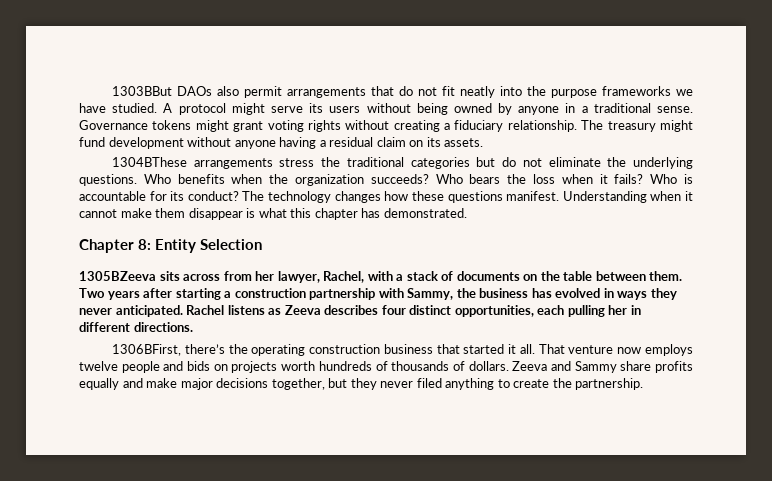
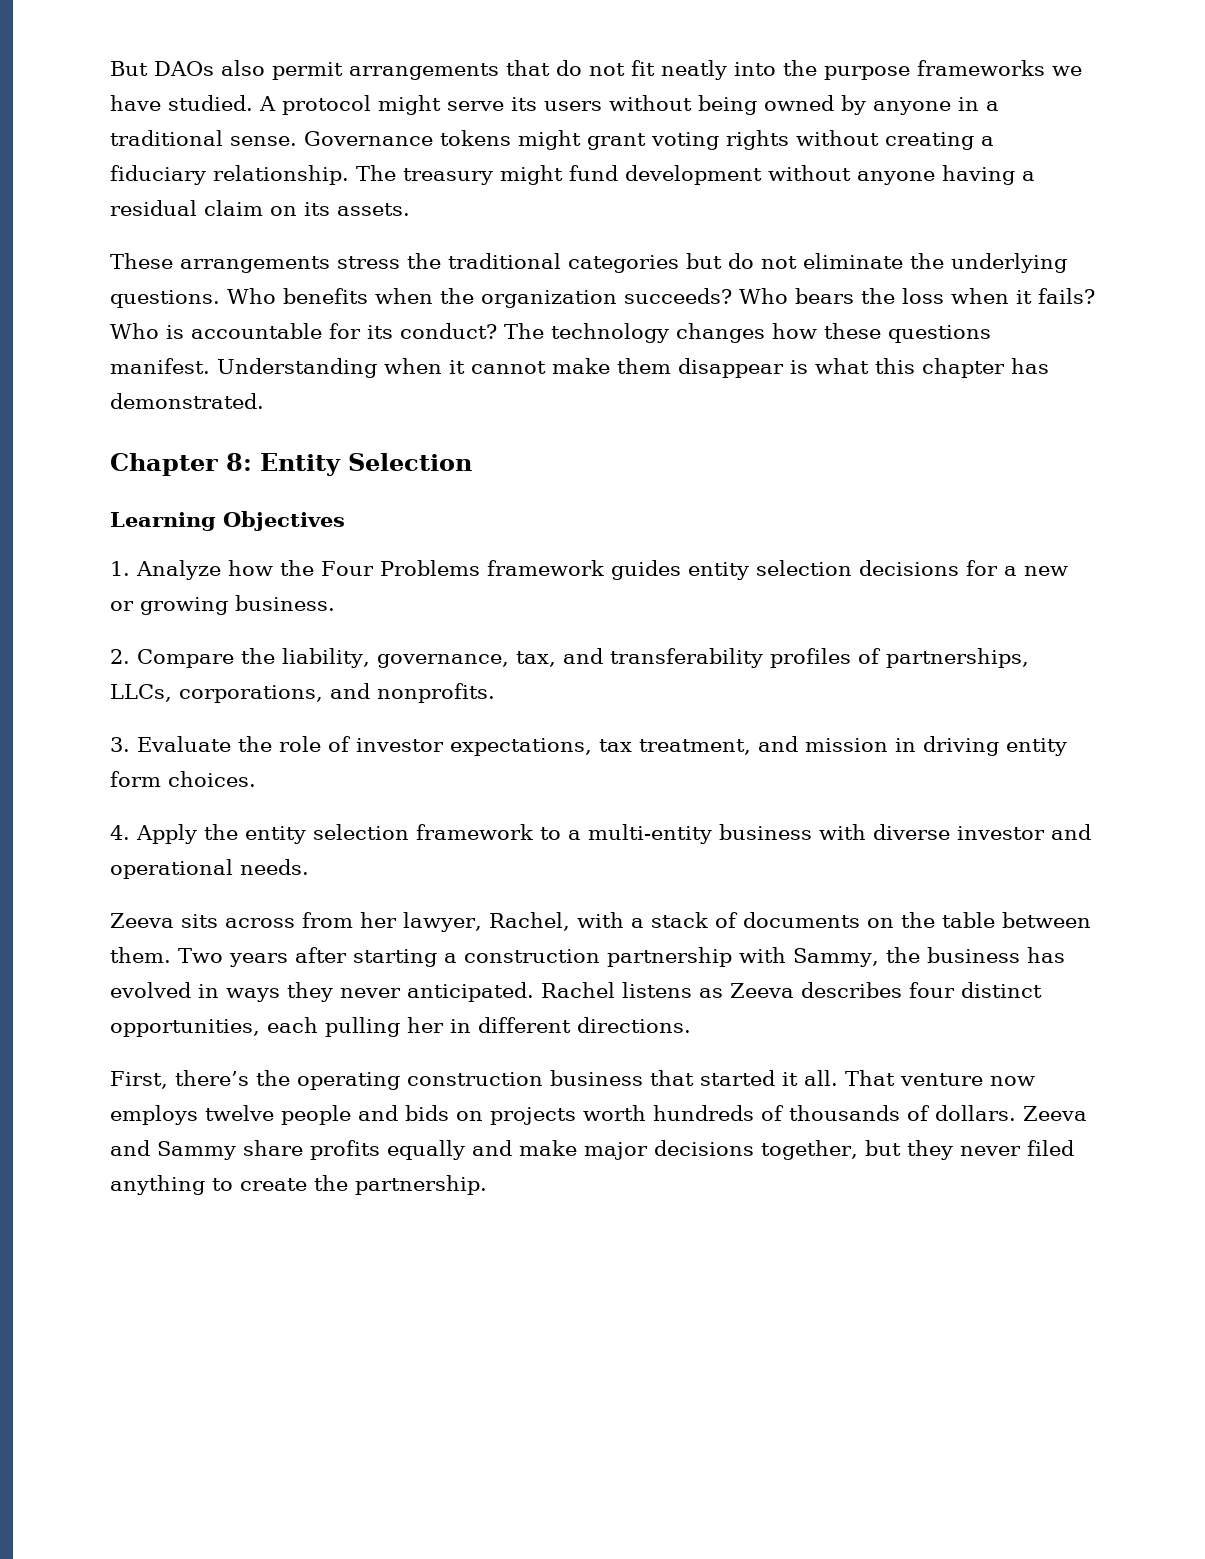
[112,86,173,96] 1303BBut -> [110,61,148,76] But
[112,157,188,167] 1304BThese -> [110,253,173,269] These
[79,271,156,281] 1305BZeeva -> [110,511,345,531] [110,560,1068,580] [110,595,335,615] [110,648,1029,668] [110,683,495,703] [110,736,1067,756] [110,771,256,787] [110,824,1091,844] [110,859,309,879] [110,913,174,928] Learning Objectives // 1. Analyze how the Four Problems framework guides entity selection decisions for a new or growing business. // 2. Compare the liability, governance, tax, and transferability profiles of partnerships, LLCs, corporations, and nonprofits. // 3. Evaluate the role of investor expectations, tax treatment, and mission in driving entity form choices. // 4. Apply the entity selection framework to a multi-entity business with diverse investor and operational needs. // Zeeva
[112,344,182,356] 1306BFirst, -> [110,1071,168,1089] First,

